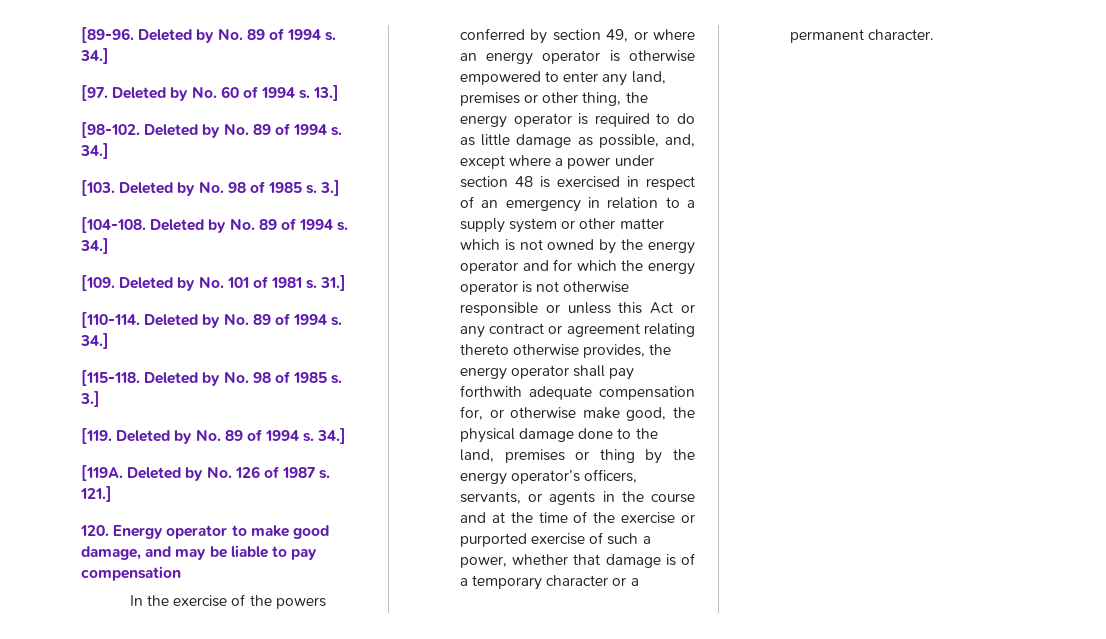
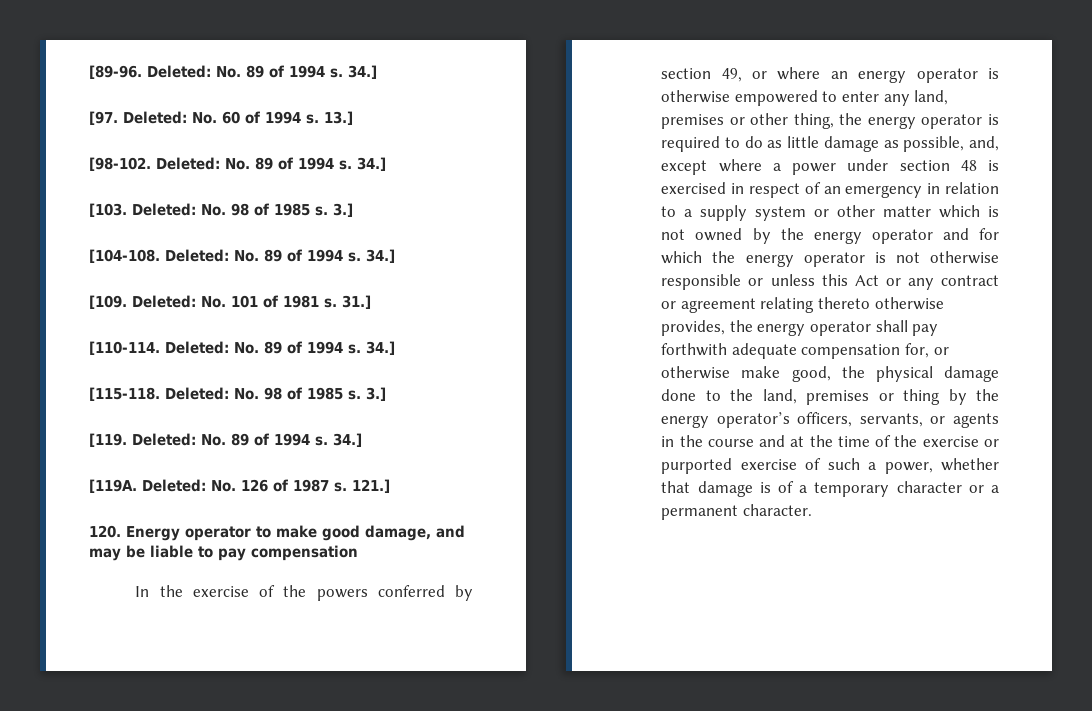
[138,29,215,43] Deleted by -> [147,65,211,78] Deleted:
[112,87,189,101] Deleted by -> [123,111,187,124] Deleted:
[144,124,221,138] Deleted by -> [156,157,220,170] Deleted:
[119,182,196,196] Deleted by -> [132,203,196,216] Deleted:
[150,219,227,233] Deleted by -> [165,249,229,262] Deleted:
[119,277,196,291] Deleted by -> [132,295,196,308] Deleted:
[144,314,221,328] Deleted by -> [165,341,229,354] Deleted:
[144,372,221,386] Deleted by -> [165,387,229,400] Deleted:
[116,430,193,444] Deleted by -> [132,433,196,446] Deleted:
[127,467,204,481] Deleted by -> [142,479,206,492] Deleted:

